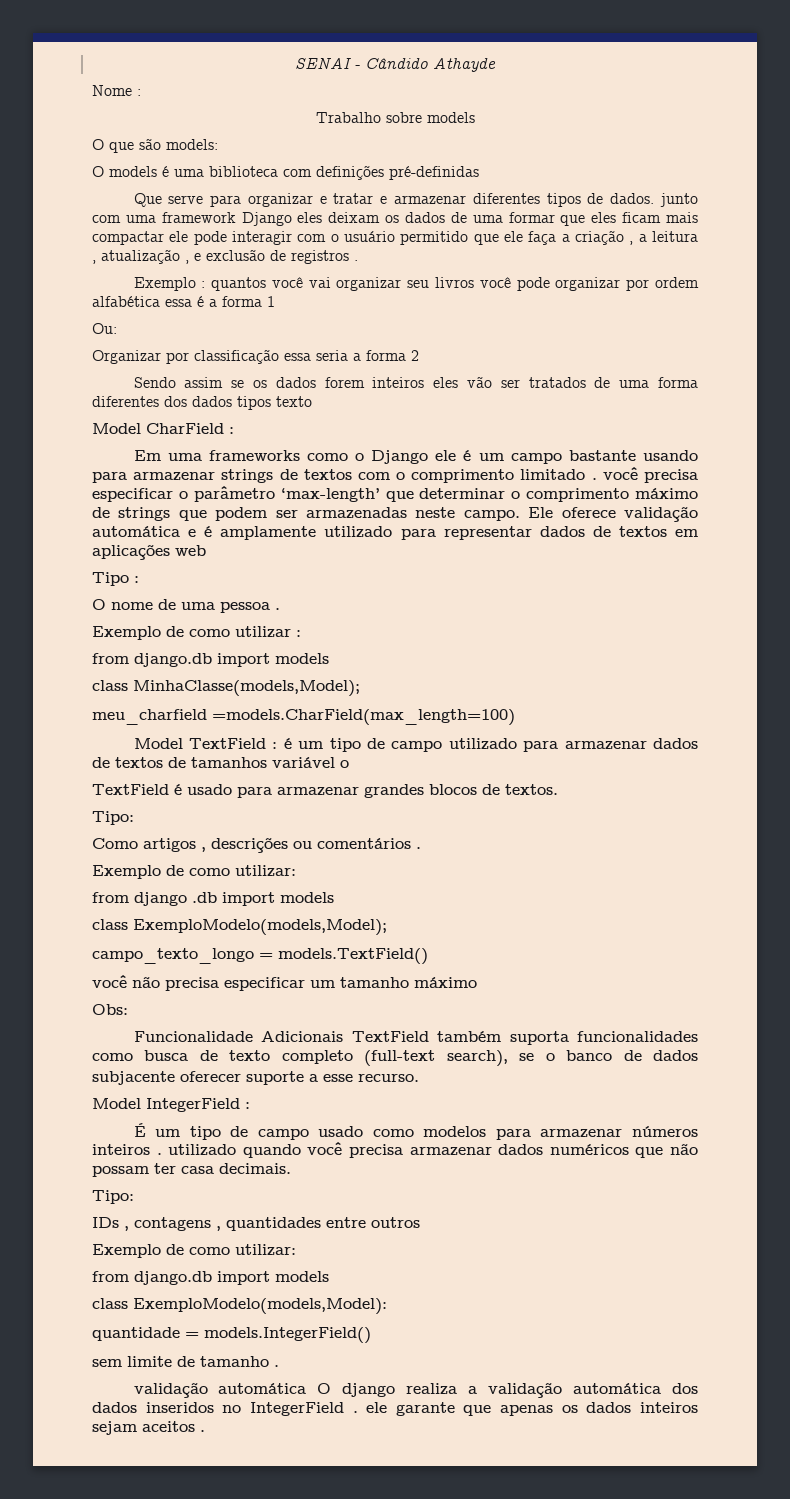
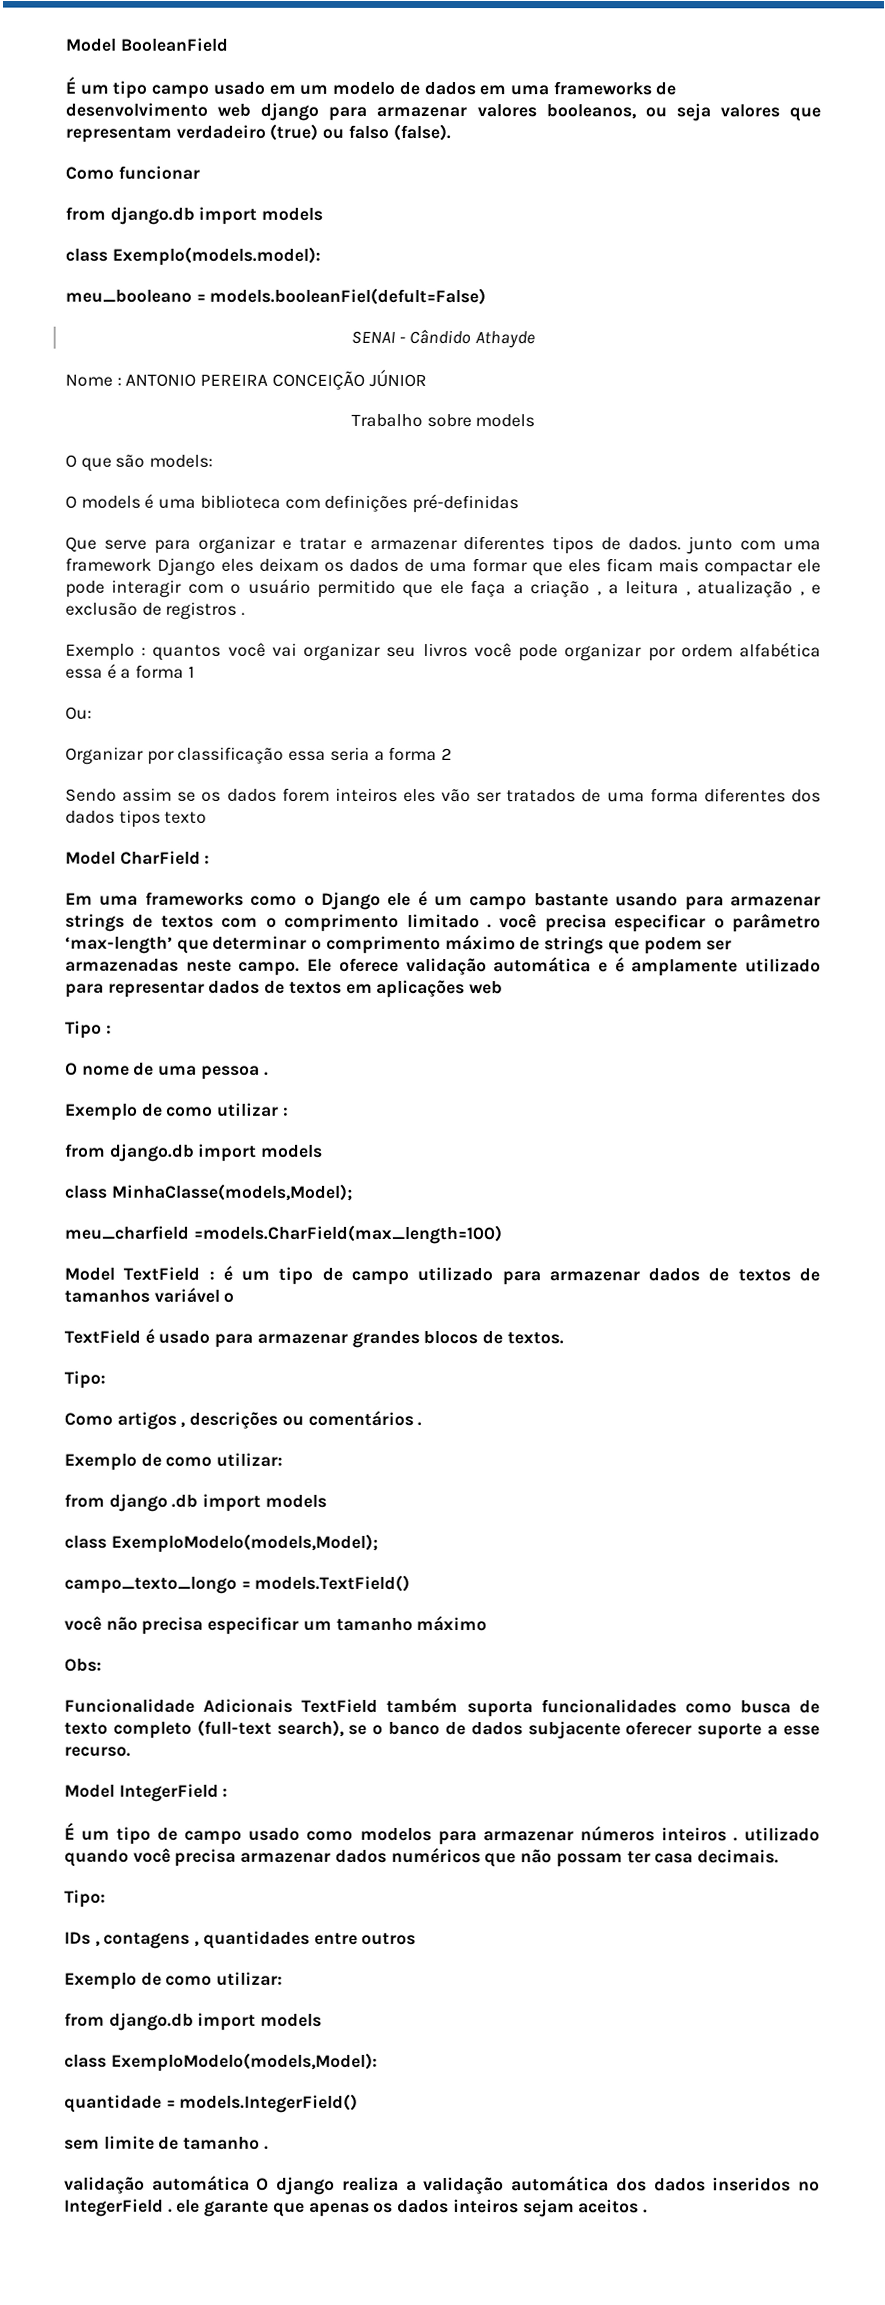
(295, 63) none -> [65,37,228,52] [65,76,677,99] [65,102,822,122] [65,123,451,143] [65,165,200,180] [65,206,324,225] [65,246,321,266] [65,287,487,306] Model BooleanField // É um tipo campo usado em um modelo de dados em uma frameworks de desenvolvimento web django para armazenar valores booleanos, ou seja valores que representam verdadeiro (true) ou falso (false). // Como funcionar // from django.db import models // class Exemplo(models.model): // meu_booleano = models.booleanFiel(defult=False) //
(141, 92) none -> [125,368,427,390] ANTONIO PEREIRA CONCEIÇÃO JÚNIOR

